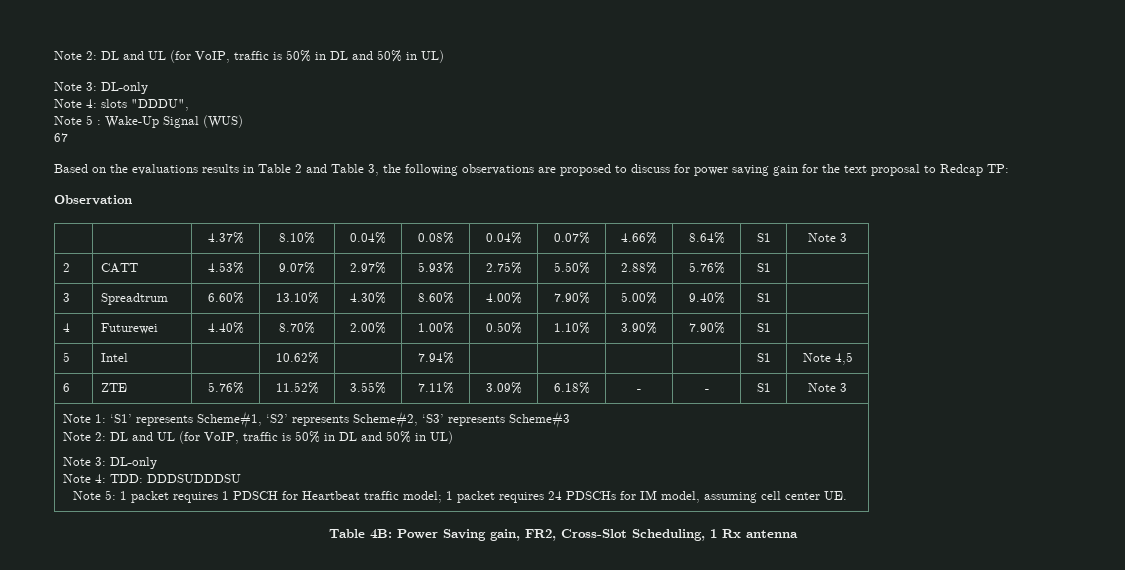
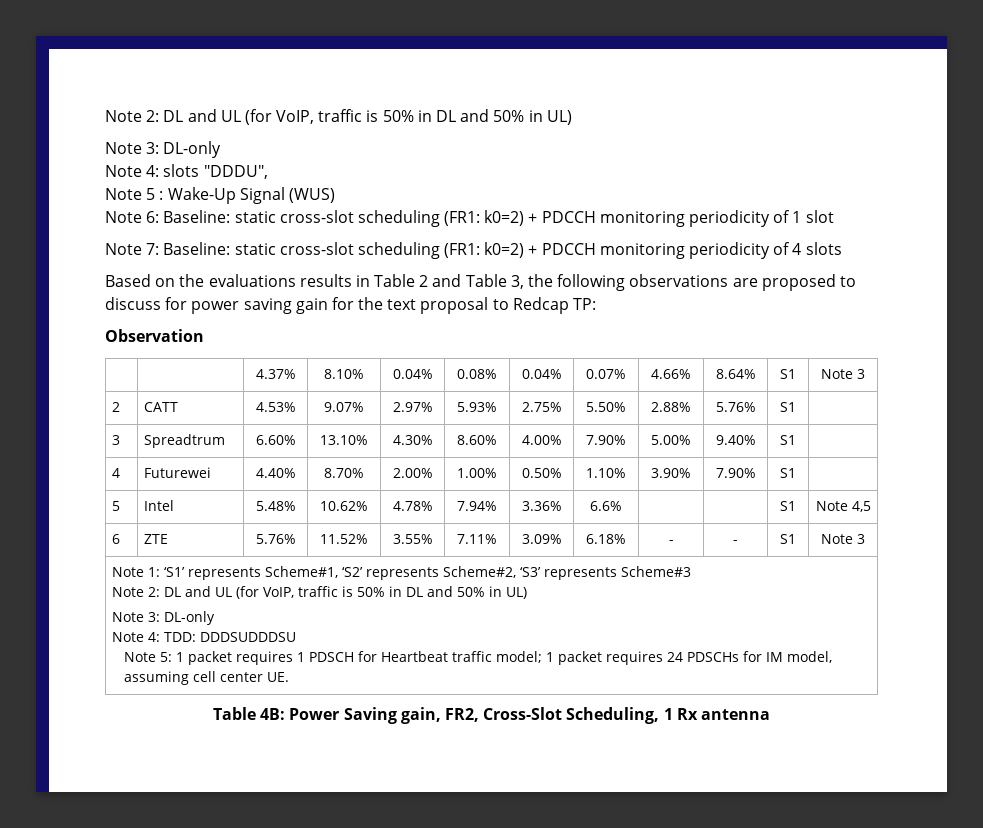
[54,133,68,142] 67 -> [105,210,834,227] [105,242,842,259] Note 6: Baseline: static cross-slot scheduling (FR1: k0=2) + PDCCH monitoring periodicity of 1 slot // Note 7: Baseline: static cross-slot scheduling (FR1: k0=2) + PDCCH monitoring periodicity of 4 slots
(128, 357) none -> [255,501,296,511] 5.48%
(319, 358) none -> [392,501,433,511] 4.78%
(454, 358) | -> [521,501,562,511] [590,501,622,511] 3.36% | 6.6%

